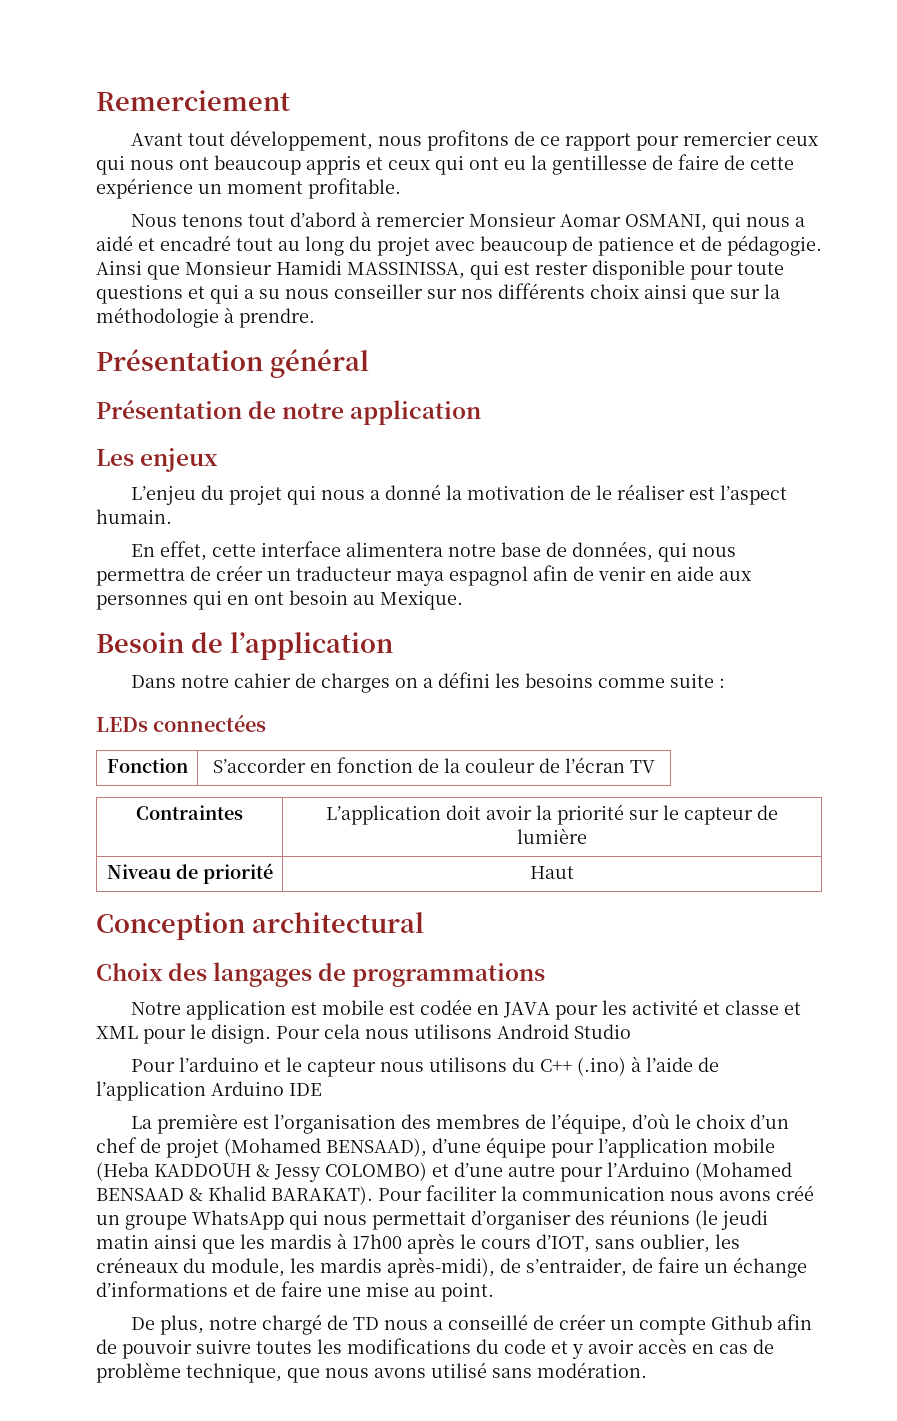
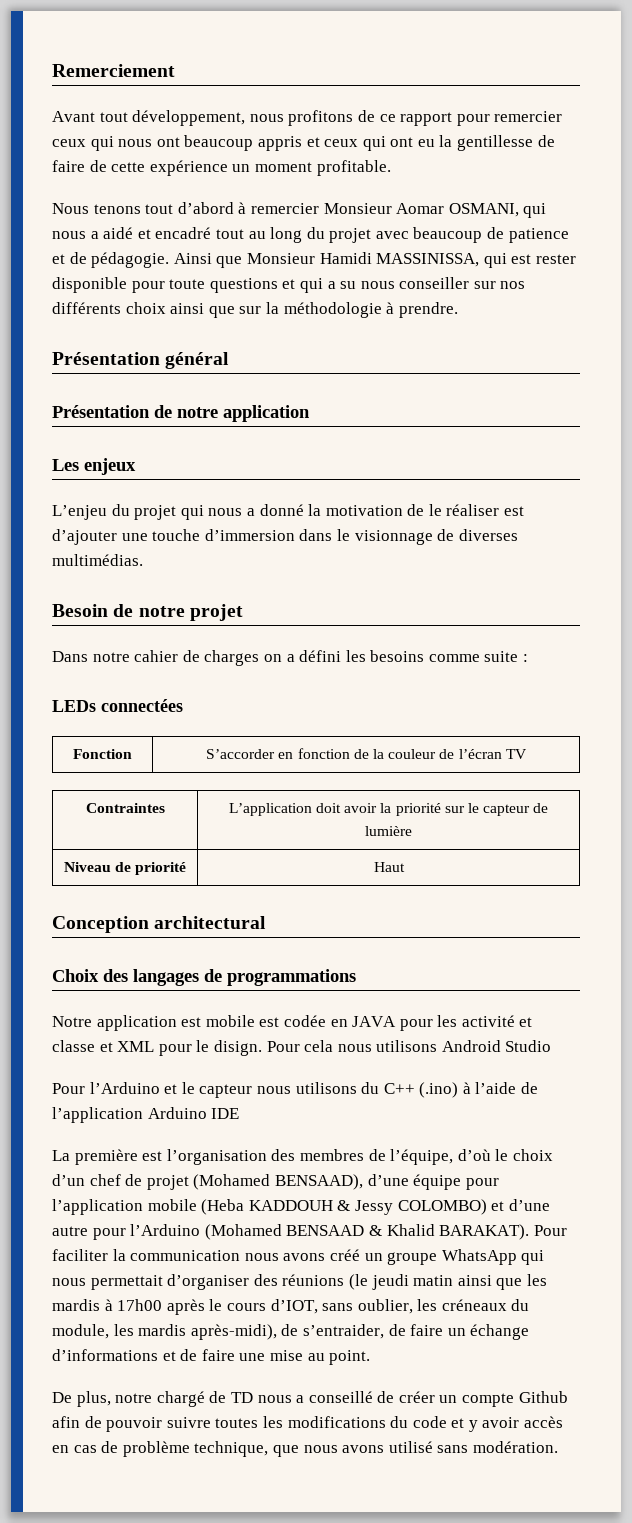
[720,485,788,505] [96,509,172,524] [131,541,737,562] [96,565,751,586] [96,590,463,610] l’aspect humain. // En effet, cette interface alimentera notre base de données, qui nous permettra de créer un traducteur maya espagnol afin de venir en aide aux personnes qui en ont besoin au Mexique. -> [52,529,518,545] [52,554,143,566] d’ajouter une touche d’immersion dans le visionnage de diverses multimédias.
[229,632,393,660] l’application -> [138,604,243,621] notre projet
[179,1057,260,1072] l’arduino -> [89,1082,160,1094] l’Arduino

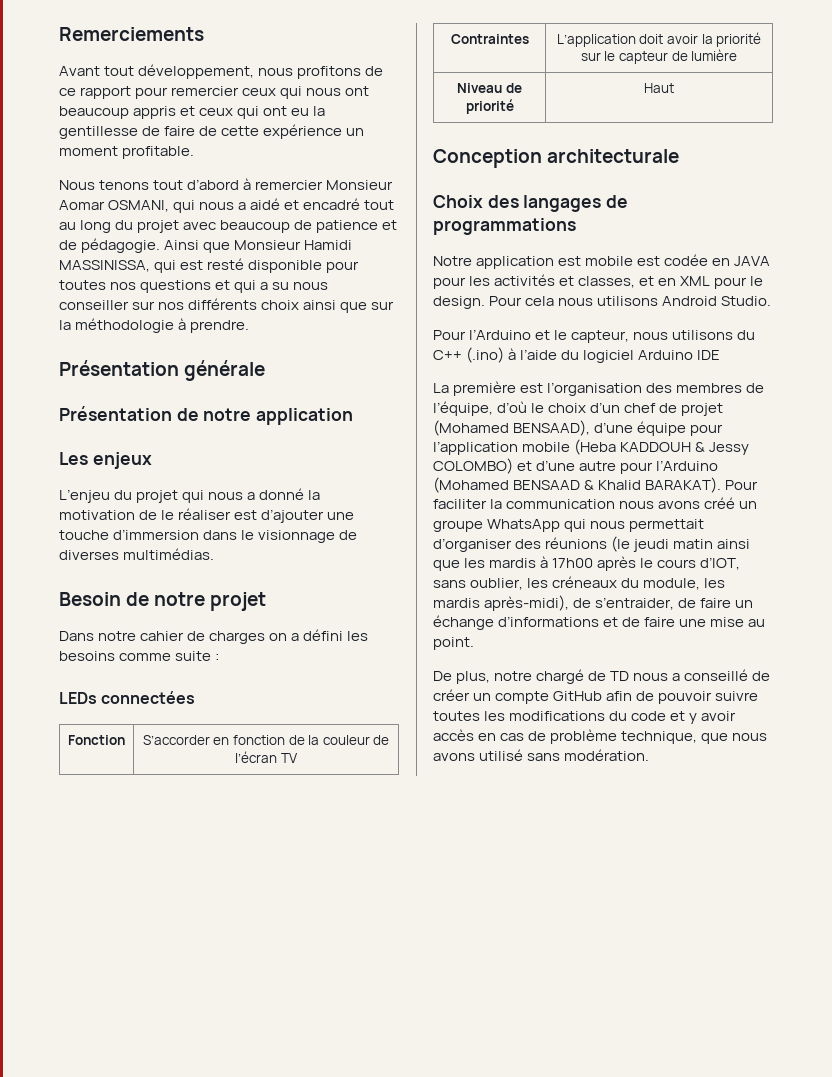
[52,64,175,77] Remerciement -> [59,27,204,41] Remerciements
[535,254,576,264] rester -> [207,258,245,270] resté
[169,279,206,289] toute -> [59,280,137,290] toutes nos
[165,352,230,369] général -> [184,360,266,381] générale
[154,916,267,929] architectural -> [547,149,680,163] architecturale
[461,1015,533,1027] [52,1040,113,1052] activité et classe et -> [494,274,677,288] activités et classes, et en
[213,1040,262,1056] disign. -> [433,296,485,309] design.
[505,1040,552,1052] Studio -> [721,296,772,306] Studio.
[199,1084,253,1098] capteur -> [571,330,630,343] capteur,
[521,1082,539,1094] [52,1107,143,1123] de l’application -> [561,350,635,363] du logiciel
[518,1391,568,1403] Github -> [553,691,603,701] GitHub

